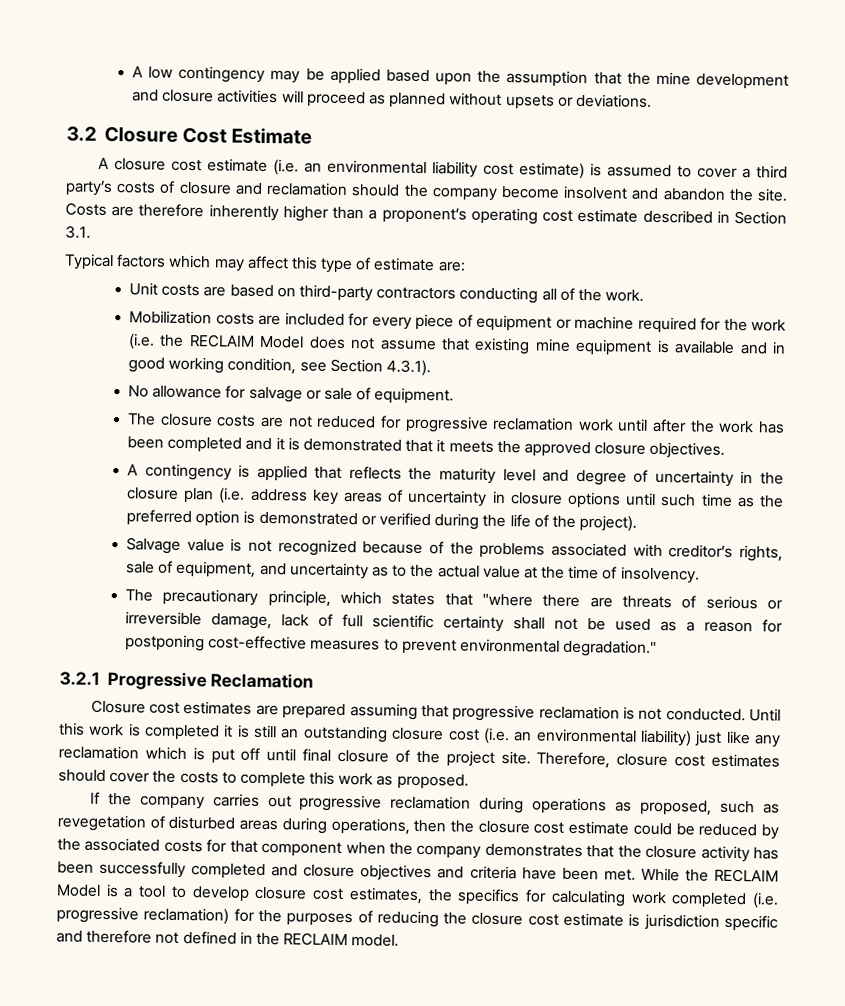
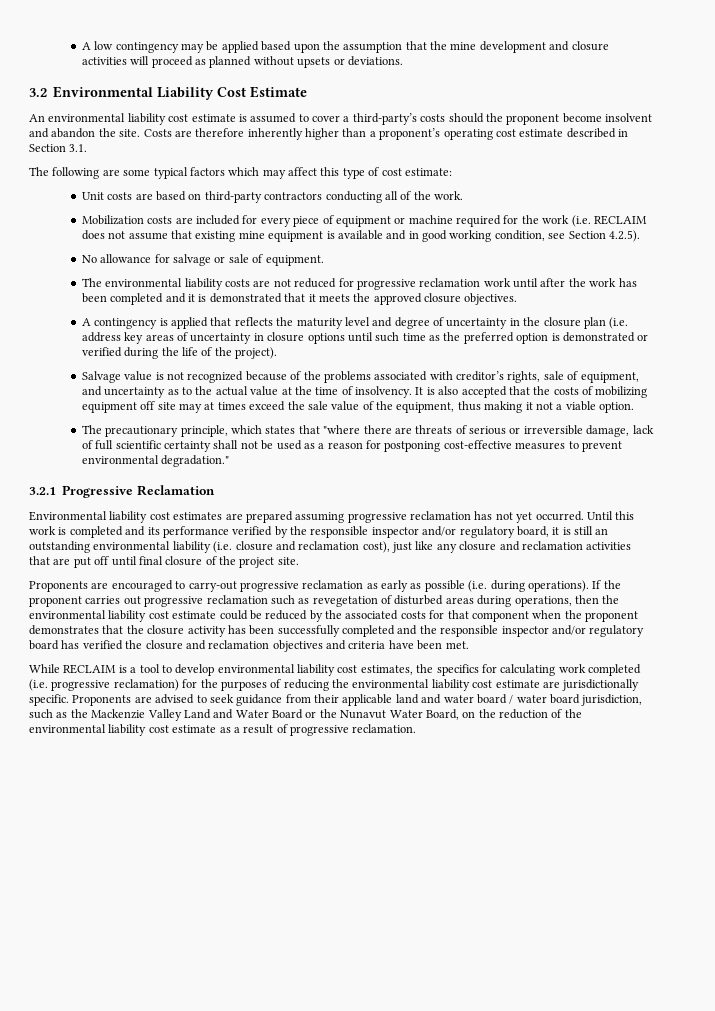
[103,126,178,143] Closure -> [53,86,215,100] Environmental Liability
[97,157,585,180] A closure cost estimate (i.e. an environmental liability cost estimate) -> [29,113,236,125] An environmental liability cost estimate
[755,165,788,179] [65,180,349,197] third party’s costs of closure and reclamation -> [352,113,446,125] third-party’s costs
[431,187,498,201] company -> [506,114,560,125] proponent
[64,253,114,271] Typical -> [29,167,188,179] The following are some typical
[373,257,466,272] estimate are: -> [381,168,452,176] cost estimate:
[159,334,305,349] the RECLAIM Model -> [593,215,647,225] RECLAIM
[385,359,431,377] 4.3.1). -> [608,230,640,242] 4.2.5).
[159,413,213,427] closure -> [105,278,223,290] environmental liability
(700, 575) none -> [415,386,648,398] [81,401,634,413] It is also accepted that the costs of mobilizing equipment off site may at times exceed the sale value of the equipment, thus making it not a viable option.
[90,699,146,714] Closure -> [29,511,148,523] Environmental liability
[420,704,746,722] that progressive reclamation is not conducted. -> [347,511,584,523] progressive reclamation has not yet occurred.
(221, 732) none -> [125,526,549,538] and its performance verified by the responsible inspector and/or regulatory board,
[391,727,782,748] [58,745,205,761] closure cost (i.e. an environmental liability) just like any reclamation which is -> [93,541,632,553] [29,556,71,565] environmental liability (i.e. closure and reclamation cost), just like any closure and reclamation activities that are
[536,751,781,769] [58,769,469,790] Therefore, closure cost estimates should cover the costs to complete this work as proposed. // -> [29,580,589,592] // Proponents are encouraged to carry-out progressive reclamation as early as possible (i.e. during operations).
[139,795,205,810] company -> [29,596,82,607] proponent
[479,796,713,816] during operations as proposed, -> (268, 599) none
[477,820,530,834] closure -> [29,610,147,622] environmental liability
[416,844,482,859] company -> [585,611,638,622] proponent
[303,864,356,878] closure -> [419,625,645,637] [29,640,270,650] the responsible inspector and/or regulatory board has verified the closure and reclamation
[640,867,780,883] [56,884,101,897] While the RECLAIM Model -> [29,664,117,674] // While RECLAIM
[254,886,308,900] closure -> [217,664,335,676] environmental liability
[471,912,778,932] [56,929,400,947] closure cost estimate is jurisdiction specific and therefore not defined in the RECLAIM model. -> [352,679,640,691] [29,694,643,706] [29,709,582,721] [29,724,417,736] environmental liability cost estimate are jurisdictionally specific. Proponents are advised to seek guidance from their applicable land and water board / water board jurisdiction, such as the Mackenzie Valley Land and Water Board or the Nunavut Water Board, on the reduction of the environmental liability cost estimate as a result of progressive reclamation.

